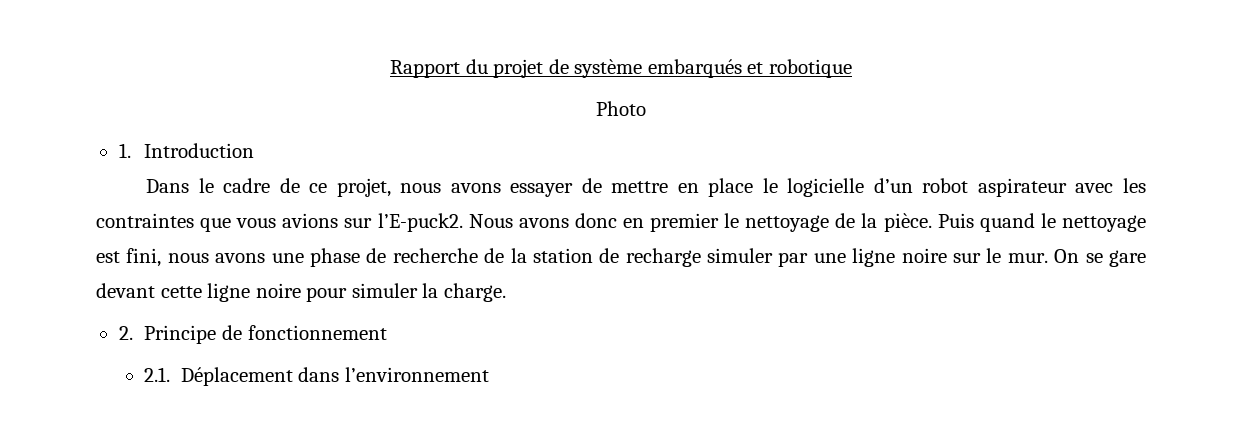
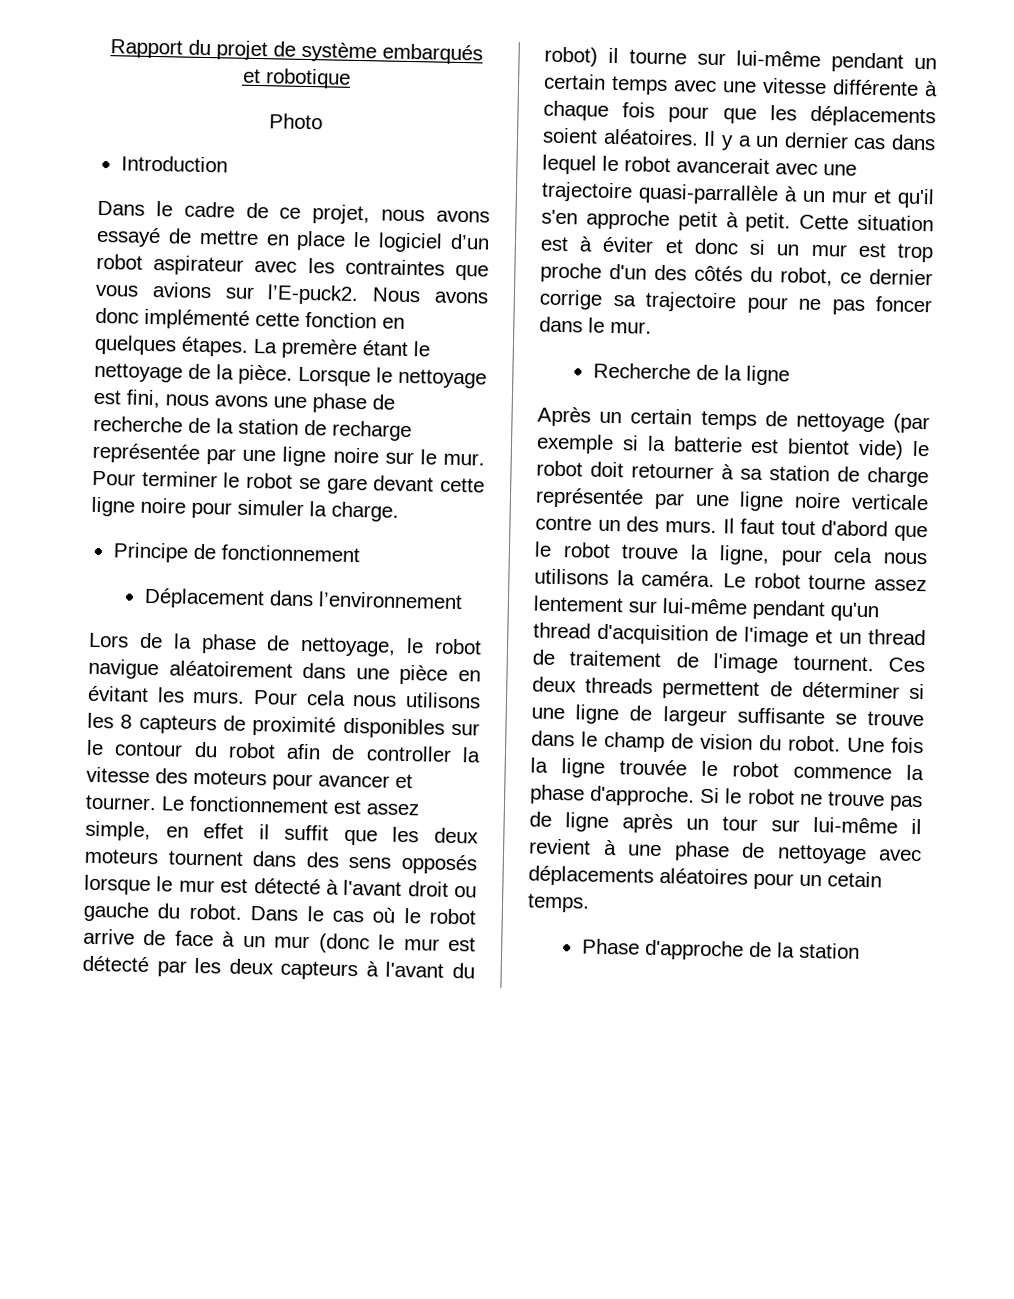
[118,143,131,158] 1. -> (323, 121) none
[510,183,574,197] essayer -> [96,226,161,248] essayé
[787,178,865,197] logicielle -> [378,232,444,253] logiciel
[622,213,720,232] en premier -> [144,308,405,330] [94,334,409,360] implémenté cette fonction en quelques étapes. La premère étant
[937,213,1035,232] Puis quand -> [298,366,371,387] Lorsque
[707,248,774,263] simuler -> [92,442,200,464] représentée
[1054,249,1080,263] On -> [92,470,294,489] Pour terminer le robot
[118,326,133,340] 2. -> (399, 511) none
[144,367,171,382] 2.1. -> (360, 553) none
(489, 374) none -> [88,632,482,657] [88,658,482,685] [87,685,481,709] [87,712,481,739] [86,739,481,763] [86,766,413,791] [85,794,419,816] [85,820,479,846] [84,848,477,875] [84,874,477,898] [83,901,476,925] [83,928,477,954] [82,955,475,981] [544,46,937,73] [543,73,938,97] [543,100,936,128] [542,127,936,151] [542,154,857,176] [541,181,935,209] [541,209,934,233] [540,236,934,263] [540,262,933,287] [539,289,932,315] [539,316,652,334] [592,362,790,386] [537,406,930,434] [536,433,930,460] [536,460,929,488] [535,487,929,512] [535,515,928,542] [534,541,927,567] [534,568,927,592] [533,595,879,622] [533,622,926,647] [532,649,925,674] [532,676,925,700] [531,704,924,727] [531,730,924,754] [530,757,924,781] [529,784,923,812] [529,811,922,835] [529,838,922,865] [528,865,882,890] [527,893,590,913] [581,938,860,961] // Lors de la phase de nettoyage, le robot navigue aléatoirement dans une pièce en évitant les murs. Pour cela nous utilisons les 8 capteurs de proximité disponibles sur le contour du robot afin de controller la vitesse des moteurs pour avancer et tourner. Le fonctionnement est assez simple, en effet il suffit que les deux moteurs tournent dans des sens opposés lorsque le mur est détecté à l'avant droit ou gauche du robot. Dans le cas où le robot arrive de face à un mur (donc le mur est détecté par les deux capteurs à l'avant du robot) il tourne sur lui-même pendant un certain temps avec une vitesse différente à chaque fois pour que les déplacements soient aléatoires. Il y a un dernier cas dans lequel le robot avancerait avec une trajectoire quasi-parrallèle à un mur et qu'il s'en approche petit à petit. Cette situation est à éviter et donc si un mur est trop proche d'un des côtés du robot, ce dernier corrige sa trajectoire pour ne pas foncer dans le mur. // Recherche de la ligne // Après un certain temps de nettoyage (par exemple si la batterie est bientot vide) le robot doit retourner à sa station de charge représentée par une ligne noire verticale contre un des murs. Il faut tout d'abord que le robot trouve la ligne, pour cela nous utilisons la caméra. Le robot tourne assez lentement sur lui-même pendant qu'un thread d'acquisition de l'image et un thread de traitement de l'image tournent. Ces deux threads permettent de déterminer si une ligne de largeur suffisante se trouve dans le champ de vision du robot. Une fois la ligne trouvée le robot commence la phase d'approche. Si le robot ne trouve pas de ligne après un tour sur lui-même il revient à une phase de nettoyage avec déplacements aléatoires pour un cetain temps. // Phase d'approche de la station

